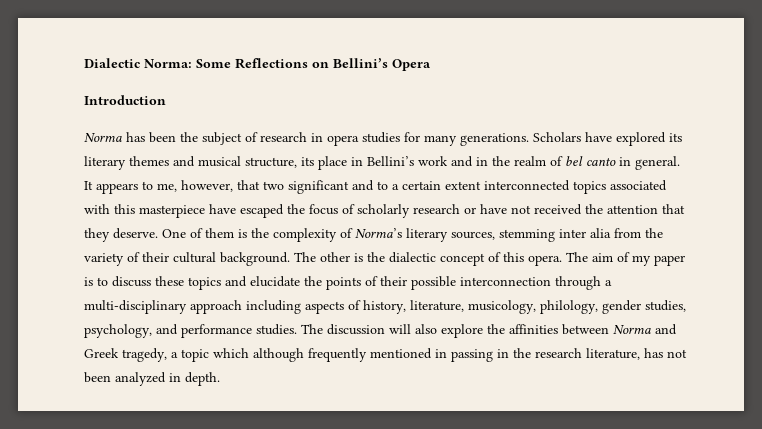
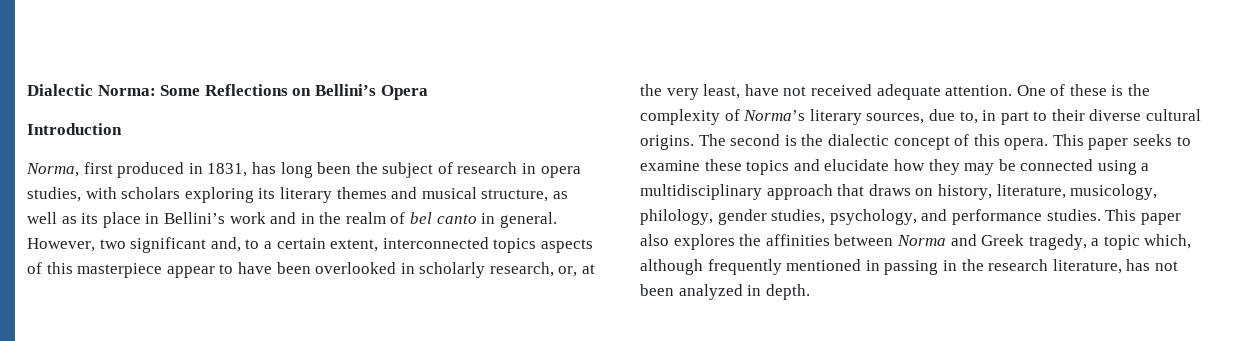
[84,132,145,142] Norma has -> [26,162,313,178] Norma, first produced in 1831, has long
[362,132,666,146] studies for many generations. Scholars have explored -> [27,187,254,203] studies, with scholars exploring
(297, 162) none -> [552,191,568,199] [27,212,77,224] as well as
[84,180,260,194] It appears to me, however, that -> [27,238,95,252] However,
[352,180,374,191] and -> [210,237,241,252] and,
[445,181,481,190] extent -> [330,239,379,252] extent,
[610,180,667,191] [84,204,685,218] [84,228,158,242] associated with this masterpiece have escaped the focus of scholarly research or have not received the attention that they deserve. -> [540,239,593,253] [27,262,596,278] [640,84,1013,100] aspects of this masterpiece appear to have been overlooked in scholarly research, or, at the very least, have not received adequate attention.
[205,228,234,238] them -> [1069,84,1107,96] these
[499,228,663,242] [84,252,350,266] stemming inter alia from the variety of their cultural background. The other -> [928,109,1202,125] [640,134,781,150] due to, in part to their diverse cultural origins. The second
[566,252,685,266] [84,276,612,290] [84,300,361,314] The aim of my paper is to discuss these topics and elucidate the points of their possible interconnection through a multi-disciplinary approach including aspects of -> [1052,134,1191,150] [640,159,1150,175] [640,184,934,200] This paper seeks to examine these topics and elucidate how they may be connected using a multidisciplinary approach that draws on
[301,324,483,338] The discussion will also explore -> [1105,209,1181,225] [640,234,735,250] This paper also explores
[213,348,249,358] which -> [1144,234,1192,249] which,

